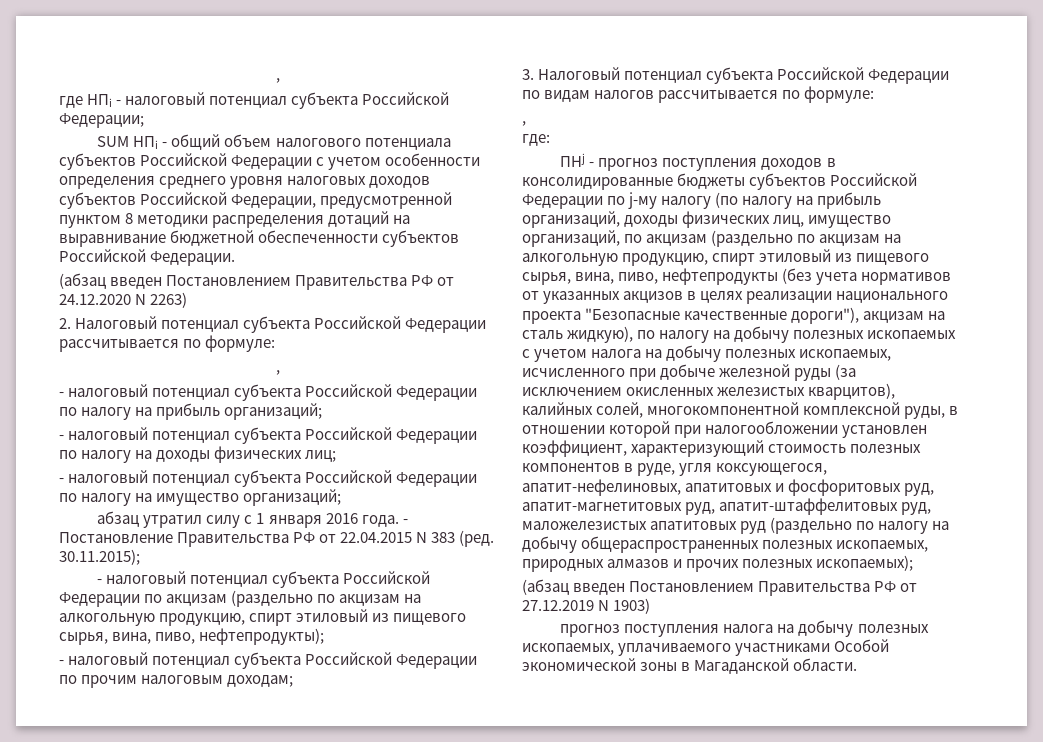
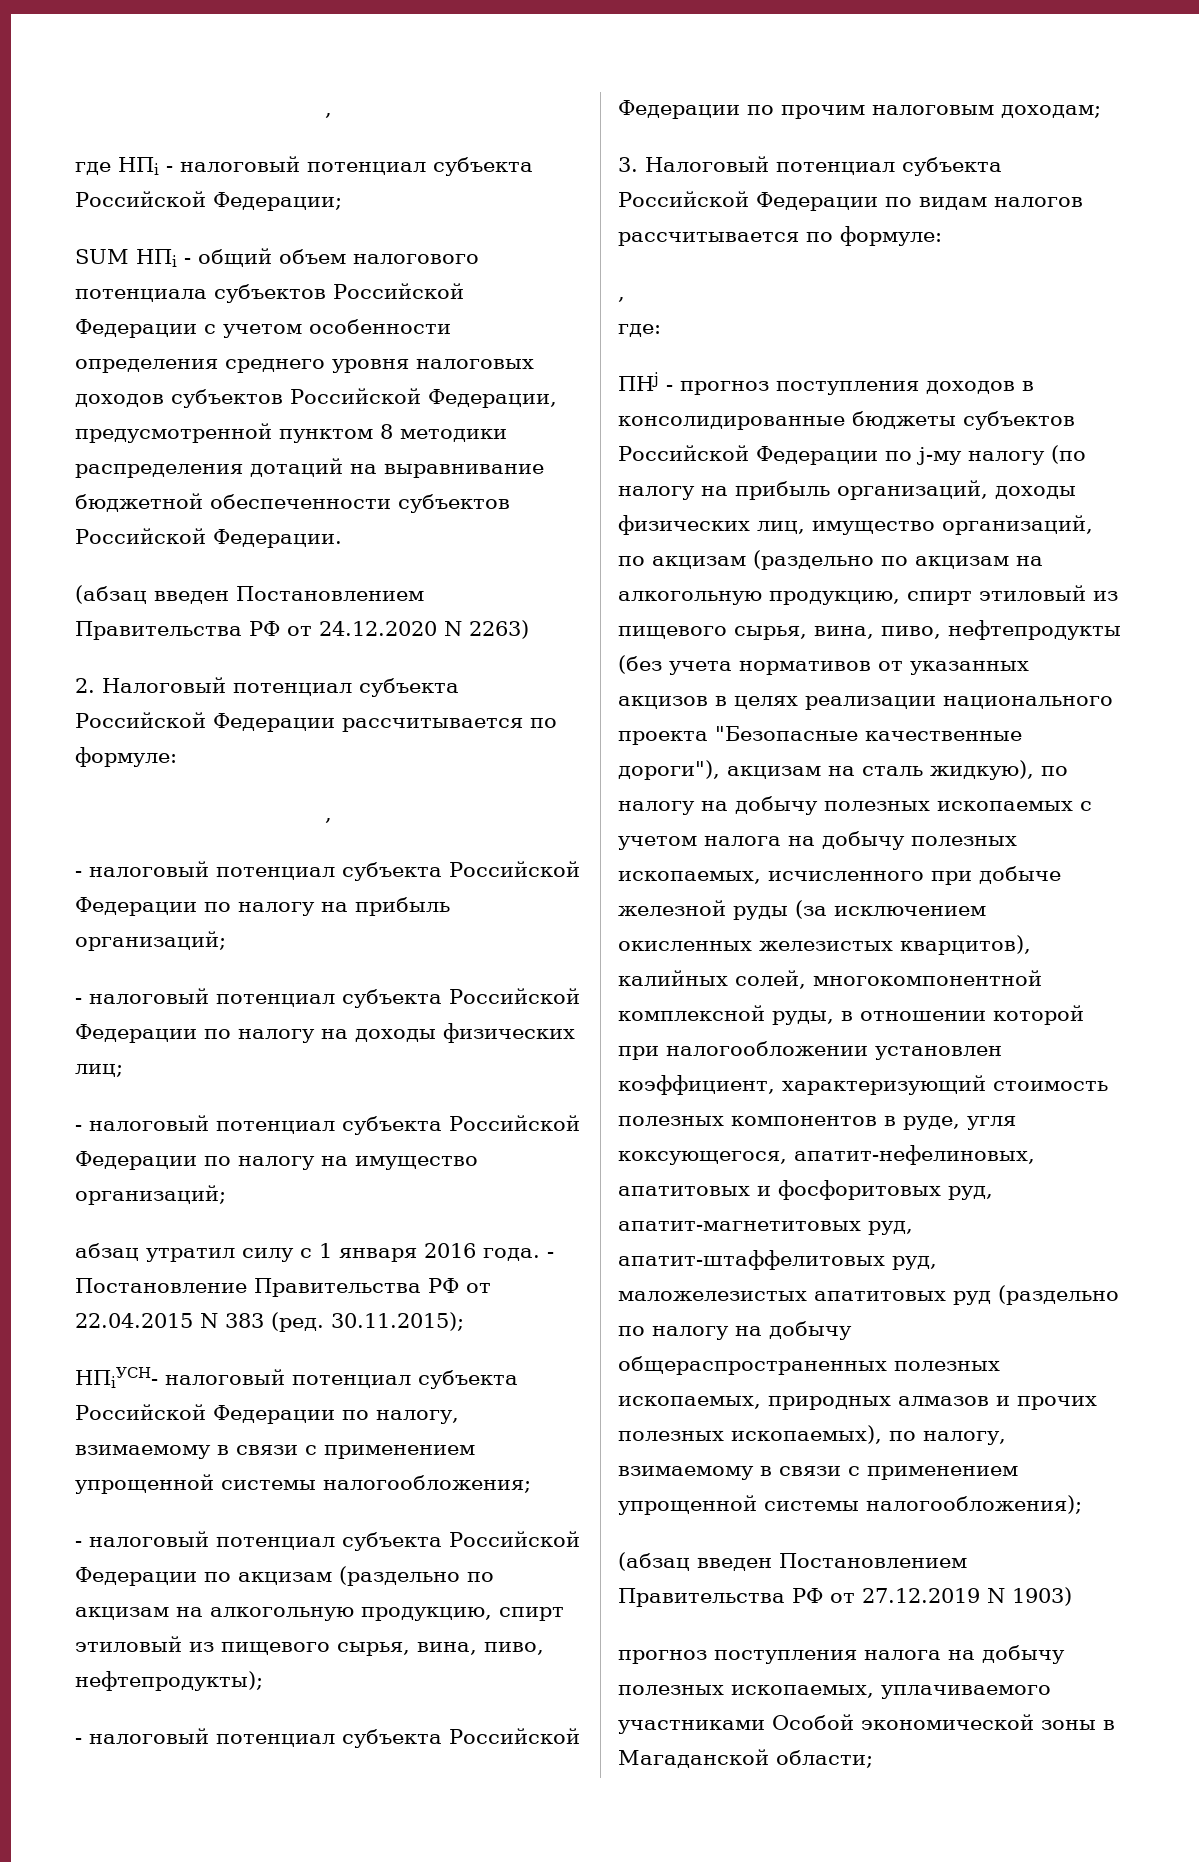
(140, 557) none -> [75,1367,518,1389] [75,1404,459,1424] [75,1445,475,1459] [75,1474,531,1494] // НПiУСН- налоговый потенциал субъекта Российской Федерации по налогу, взимаемому в связи с применением упрощенной системы налогообложения;
[816,555,914,571] ископаемых); -> [731,1425,1006,1445] [618,1466,1018,1480] [618,1495,1082,1515] ископаемых), по налогу, взимаемому в связи с применением упрощенной системы налогообложения);
[793,658,858,671] области. -> [776,1750,873,1768] области;

